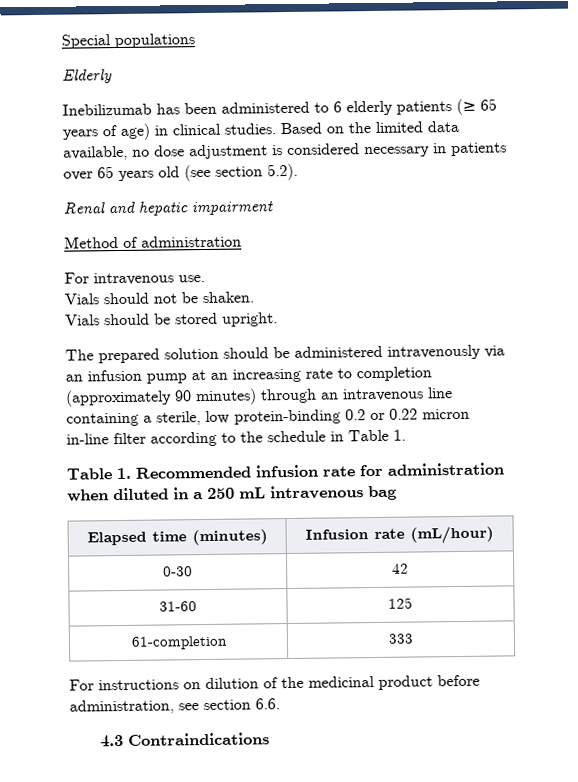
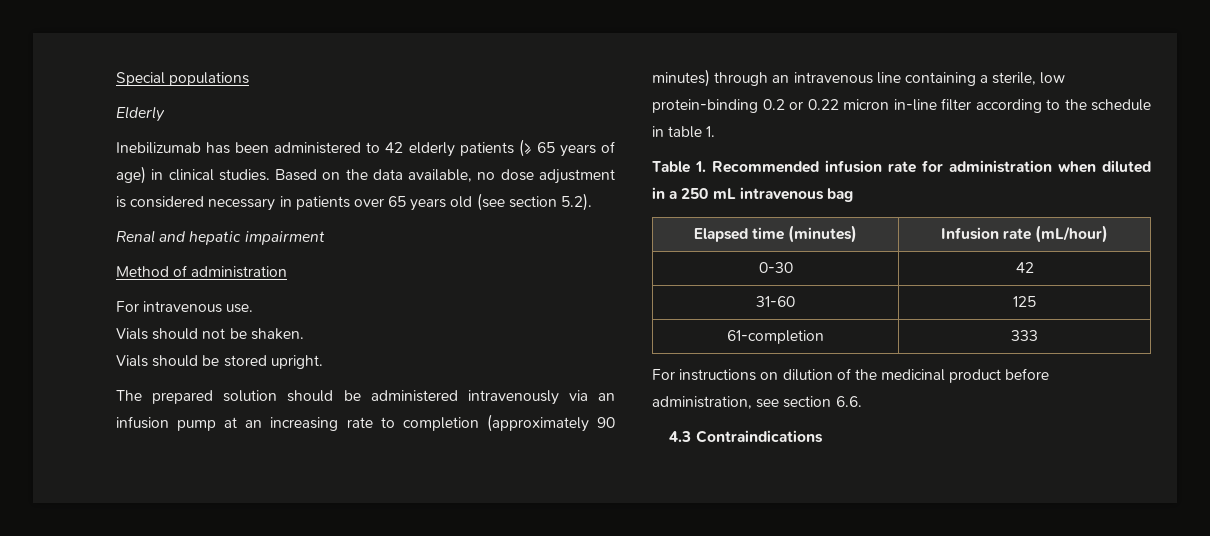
[333,101,342,113] 6 -> [385,142,404,153] 42
[375,121,423,133] limited -> (368, 174) none
[348,429,389,442] Table -> [668,126,703,138] table

